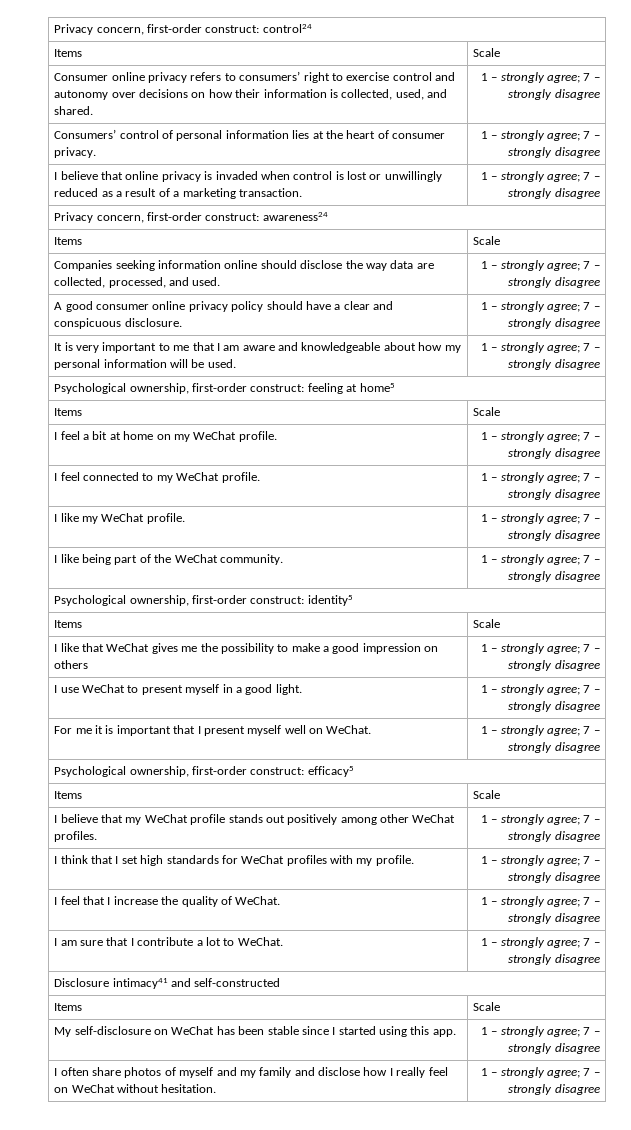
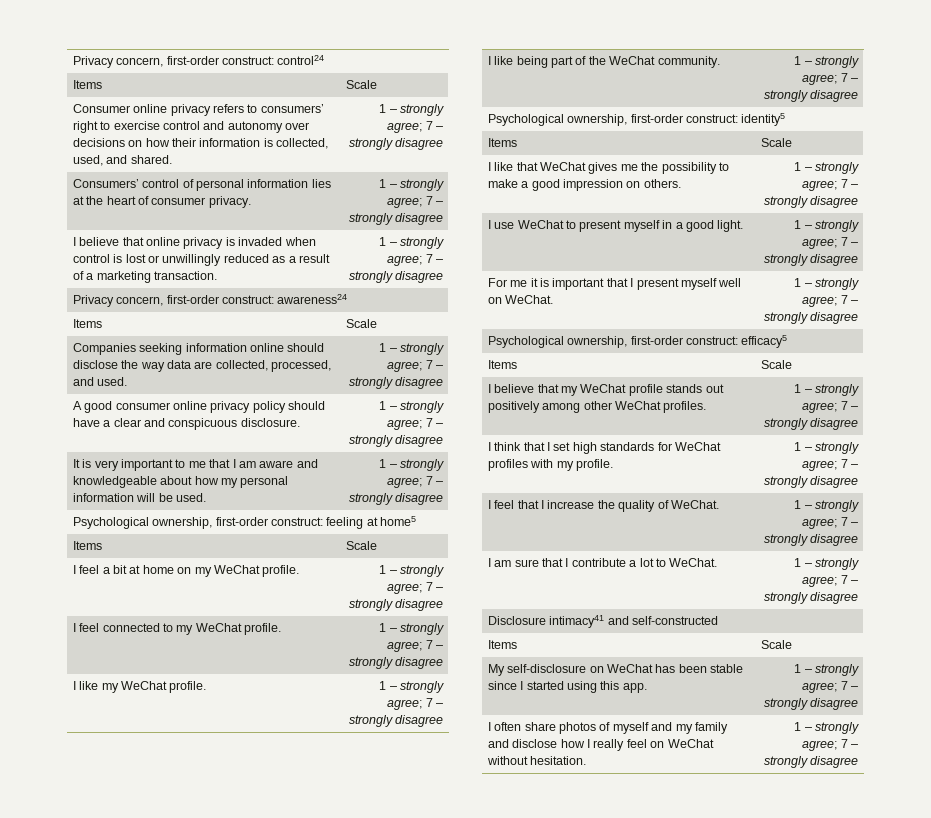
[54,660,89,669] others -> [643,179,681,188] others.

